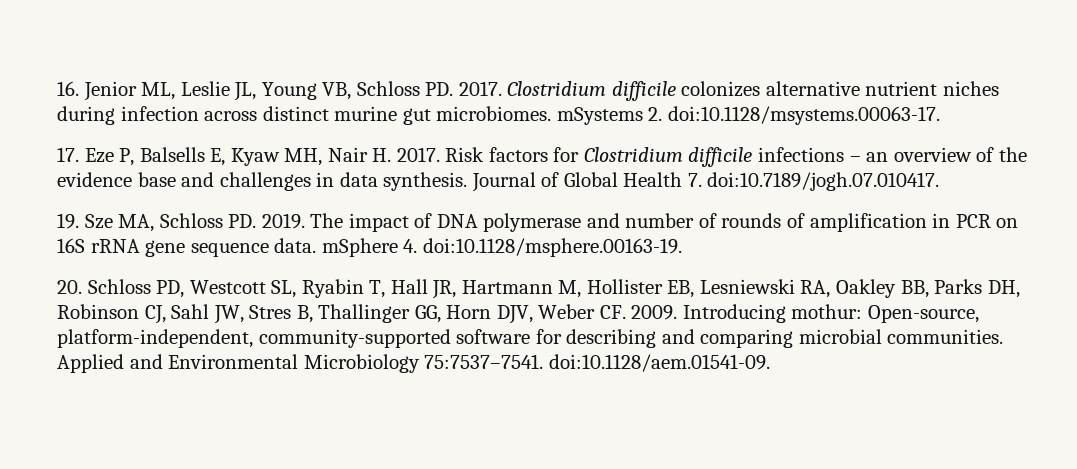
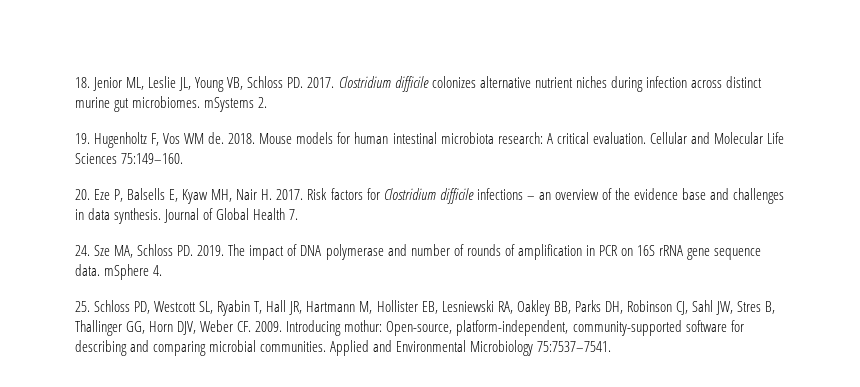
[57,81,79,96] 16. -> [75,77,90,88] 18.
[667,106,940,125] [57,147,79,162] doi:10.1128/msystems.00063-17. // 17. -> [75,132,784,148] [75,153,184,164] [75,189,90,200] // 19. Hugenholtz F, Vos WM de. 2018. Mouse models for human intestinal microbiota research: A critical evaluation. Cellular and Molecular Life Sciences 75:149–160. // 20.
[707,172,940,191] [57,213,79,229] doi:10.7189/jogh.07.010417. // 19. -> [75,245,90,256] // 24.
[422,238,682,257] [57,280,82,294] doi:10.1128/msphere.00163-19. // 20. -> [75,301,90,312] // 25.
[548,354,770,372] doi:10.1128/aem.01541-09. -> (612, 346) none

